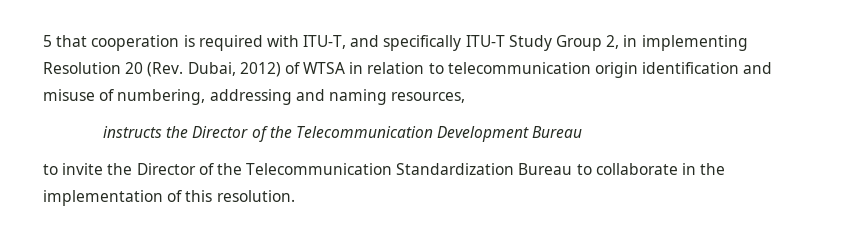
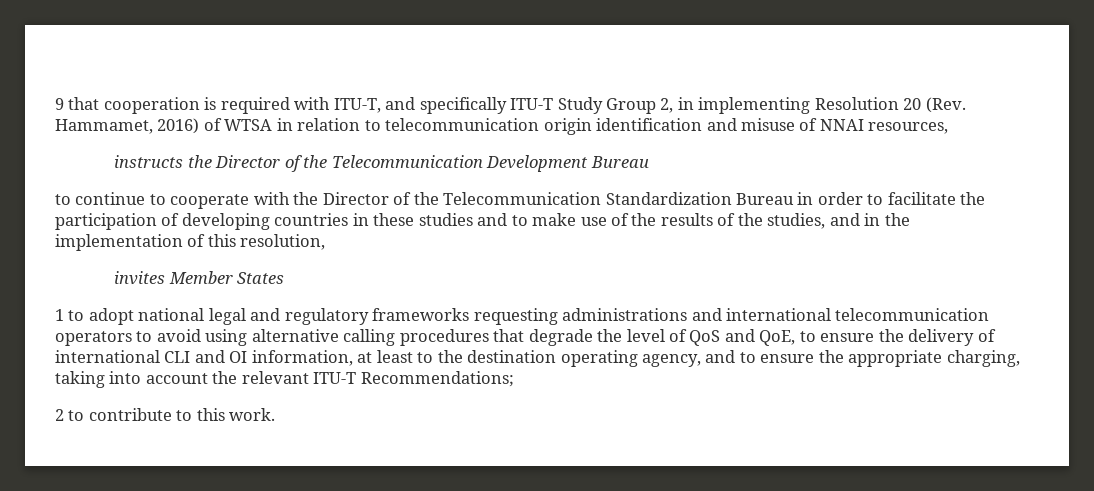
[43,35,52,47] 5 -> [55,98,64,110] 9
[187,62,281,77] Dubai, 2012) -> [55,118,200,134] Hammamet, 2016)
[117,89,387,105] numbering, addressing and naming -> [819,119,864,131] NNAI
[62,163,104,175] invite -> [75,192,290,209] continue to cooperate with
[576,163,678,175] to collaborate -> [797,192,986,205] [55,213,860,230] in order to facilitate the participation of developing countries in these studies and to make use of the results of the studies, and
[216,190,295,202] resolution. -> [240,234,326,250] [114,271,285,285] [55,308,990,325] [55,329,996,346] [55,350,1020,367] [55,371,514,388] [55,408,276,421] resolution, // invites Member States // 1 to adopt national legal and regulatory frameworks requesting administrations and international telecommunication operators to avoid using alternative calling procedures that degrade the level of QoS and QoE, to ensure the delivery of international CLI and OI information, at least to the destination operating agency, and to ensure the appropriate charging, taking into account the relevant ITU-T Recommendations; // 2 to contribute to this work.

